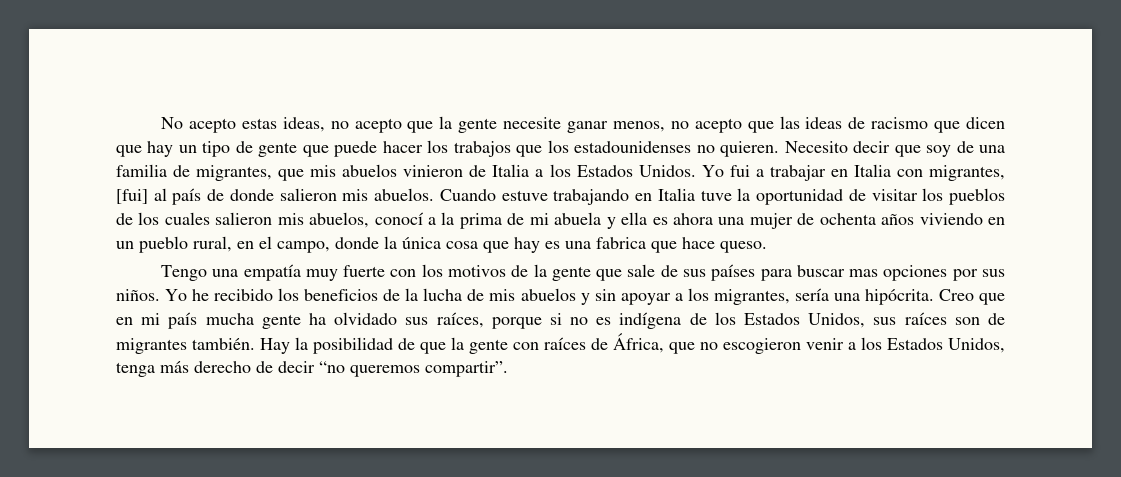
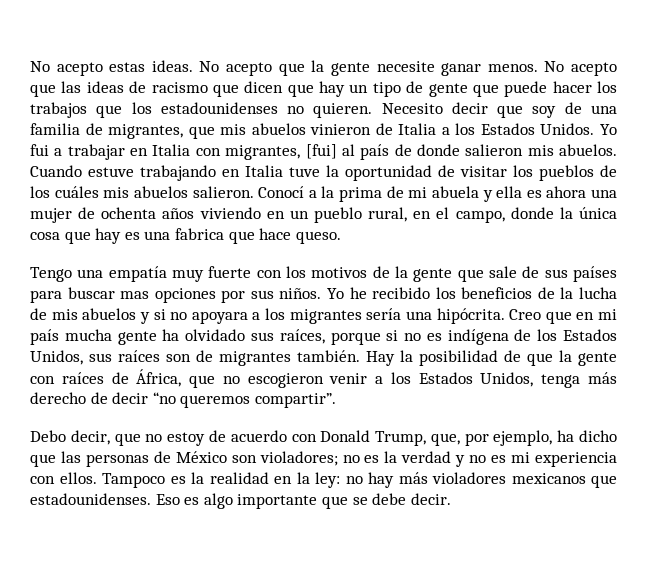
[282,117,349,132] ideas, no -> [151,60,220,72] ideas. No
[612,121,689,132] menos, no -> [487,61,565,72] menos. No
[164,212,423,228] cuales salieron mis abuelos, conocí -> [54,186,305,198] cuáles mis abuelos salieron. Conocí
[594,288,790,305] sin apoyar a los migrantes, -> [153,308,362,324] si no apoyara a los migrantes
(508, 369) none -> [30,430,617,446] [30,451,617,467] [30,472,617,488] [30,493,451,509] // Debo decir, que no estoy de acuerdo con Donald Trump, que, por ejemplo, ha dicho que las personas de México son violadores; no es la verdad y no es mi experiencia con ellos. Tampoco es la realidad en la ley: no hay más violadores mexicanos que estadounidenses. Eso es algo importante que se debe decir.

